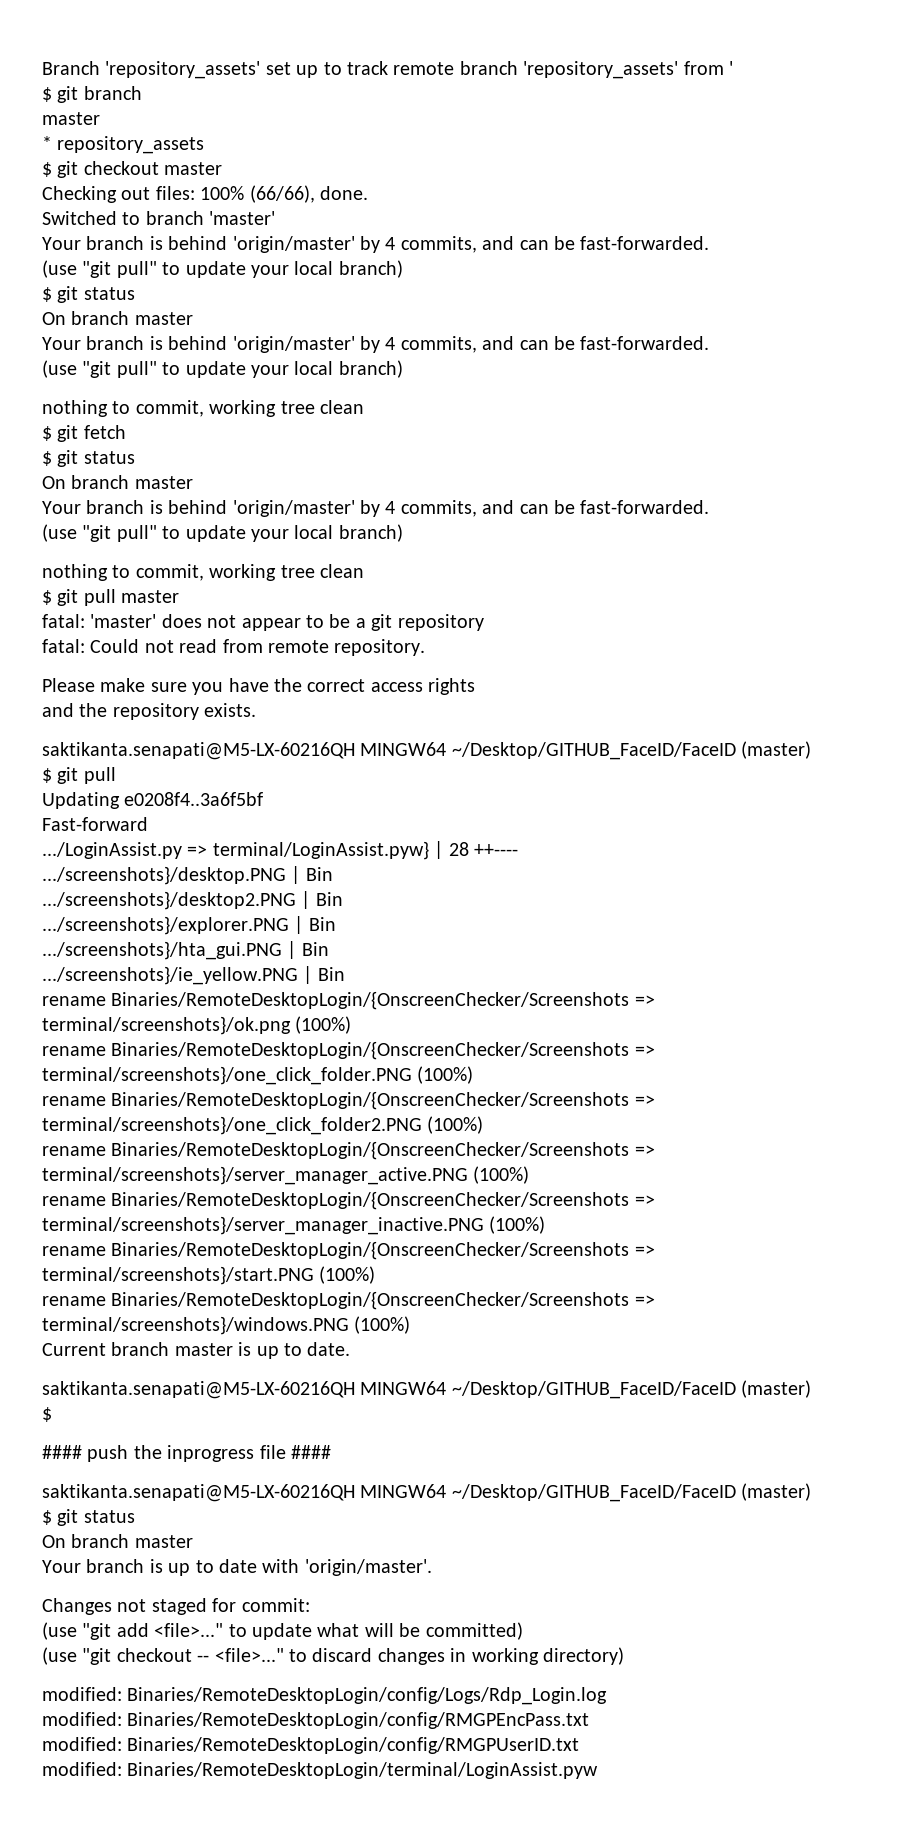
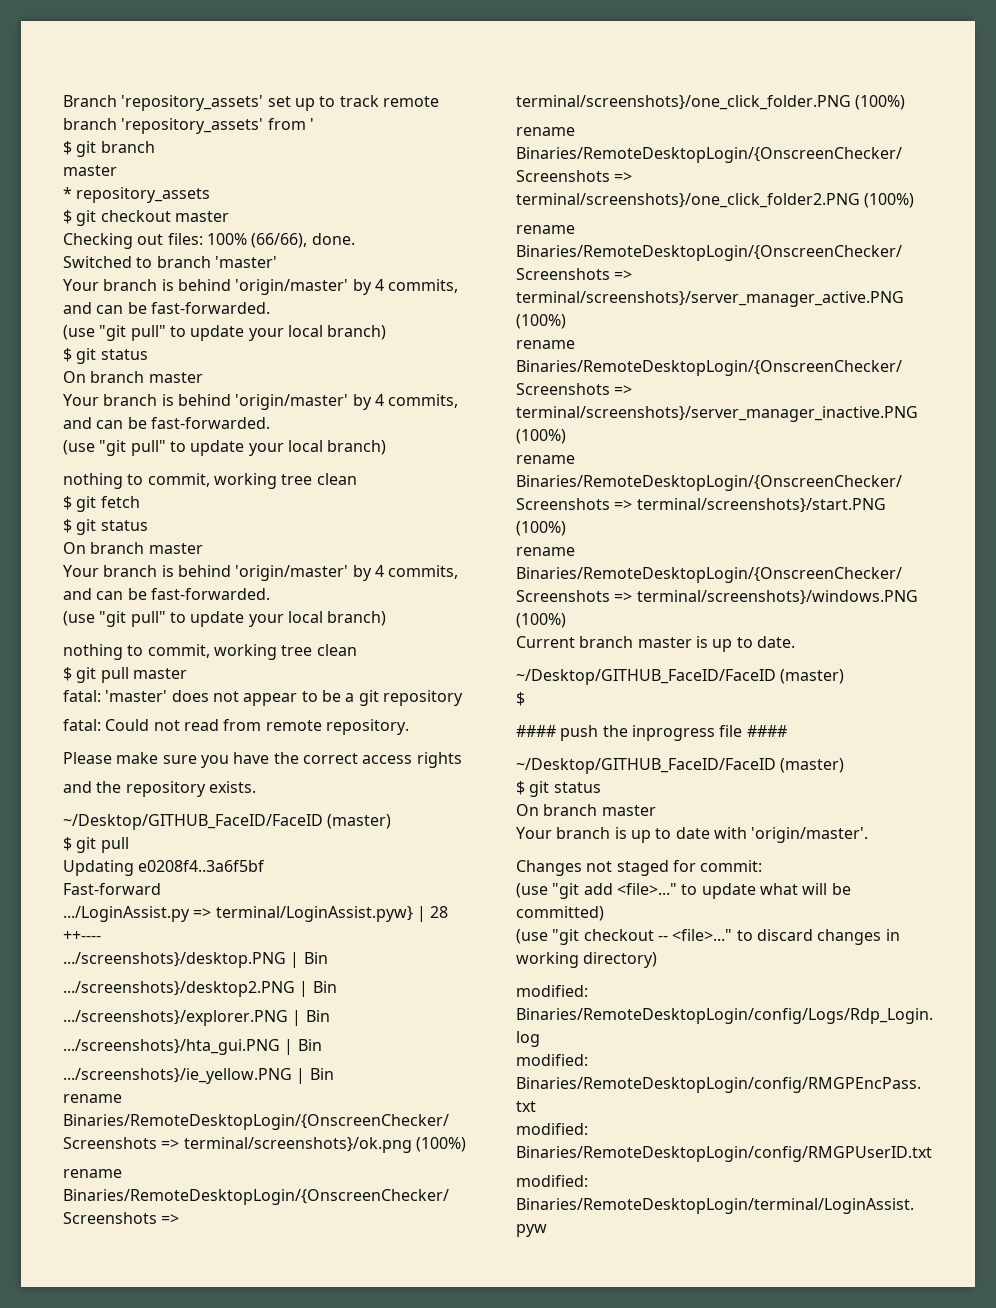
[42,742,447,760] saktikanta.senapati@M5-LX-60216QH MINGW64 -> (256, 787) none
[42,1381,447,1399] saktikanta.senapati@M5-LX-60216QH MINGW64 -> (795, 642) none
[42,1484,447,1502] saktikanta.senapati@M5-LX-60216QH MINGW64 -> (787, 731) none

